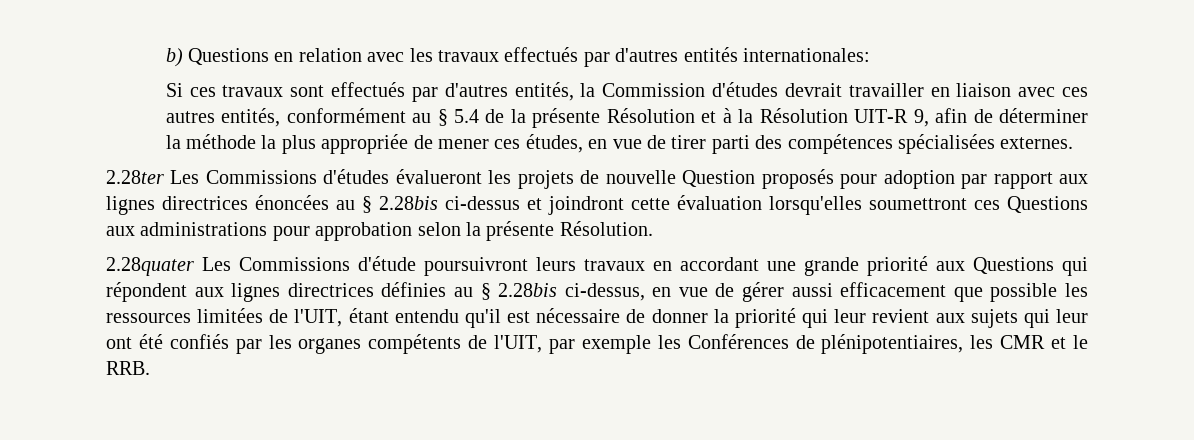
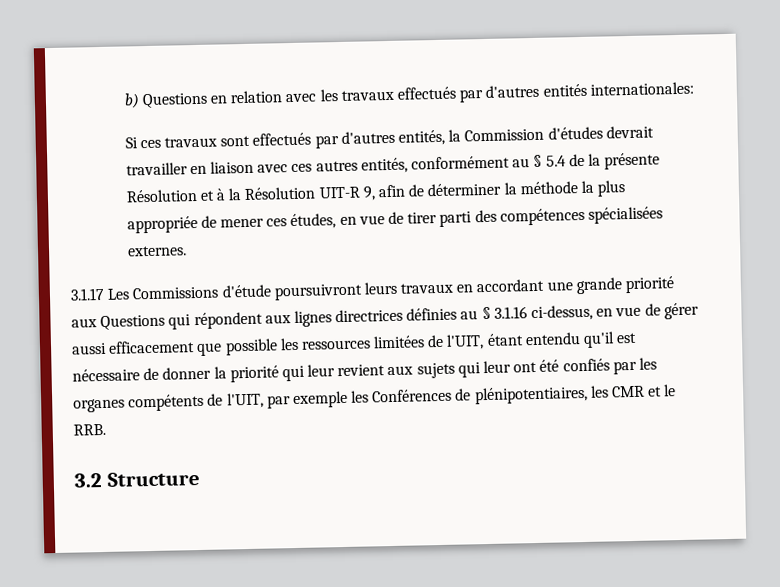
[106,169,1088,189] [106,195,1088,215] [106,221,653,241] [106,257,194,276] 2.28ter Les Commissions d'études évalueront les projets de nouvelle Question proposés pour adoption par rapport aux lignes directrices énoncées au § 2.28bis ci-dessus et joindront cette évaluation lorsqu'elles soumettront ces Questions aux administrations pour approbation selon la présente Résolution. // 2.28quater -> [70,287,105,301] 3.1.17
[498,283,558,297] 2.28bis -> [493,306,528,319] 3.1.16
(150, 368) none -> [74,470,200,488] // 3.2 Structure

